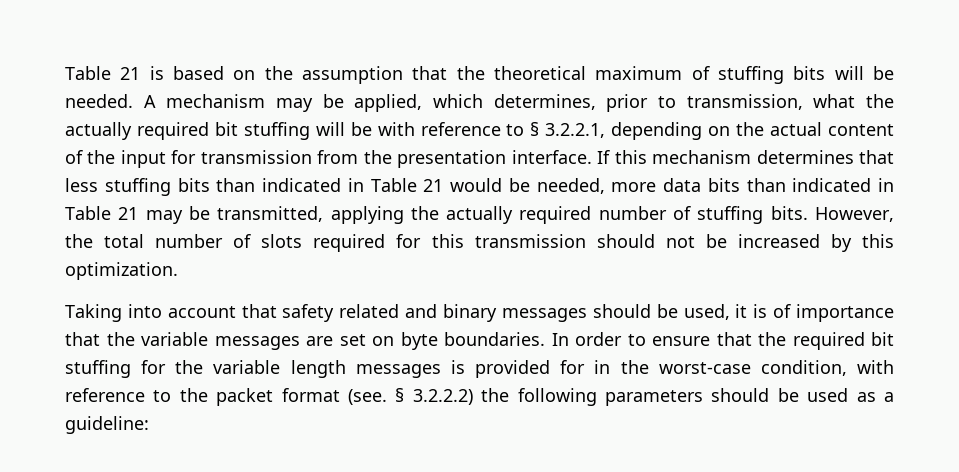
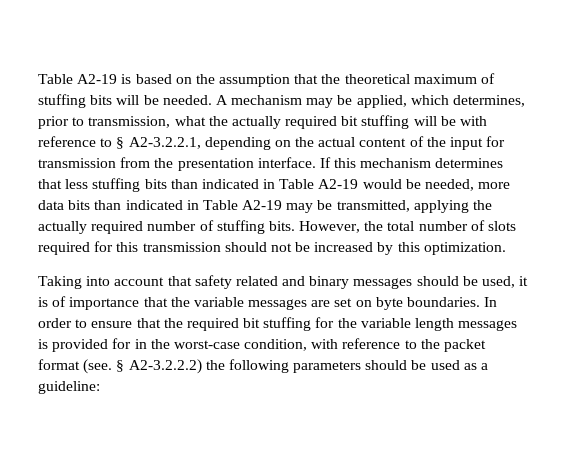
[65,66,141,80] Table 21 -> [38,74,118,84] Table A2-19
[545,123,606,138] 3.2.2.1, -> [128,137,201,149] A2-3.2.2.1,
[423,179,444,192] 21 -> [318,179,359,189] A2-19
[118,207,139,220] 21 -> [242,200,283,210] A2-19
[412,389,473,405] 3.2.2.2) -> [128,359,202,374] A2-3.2.2.2)

